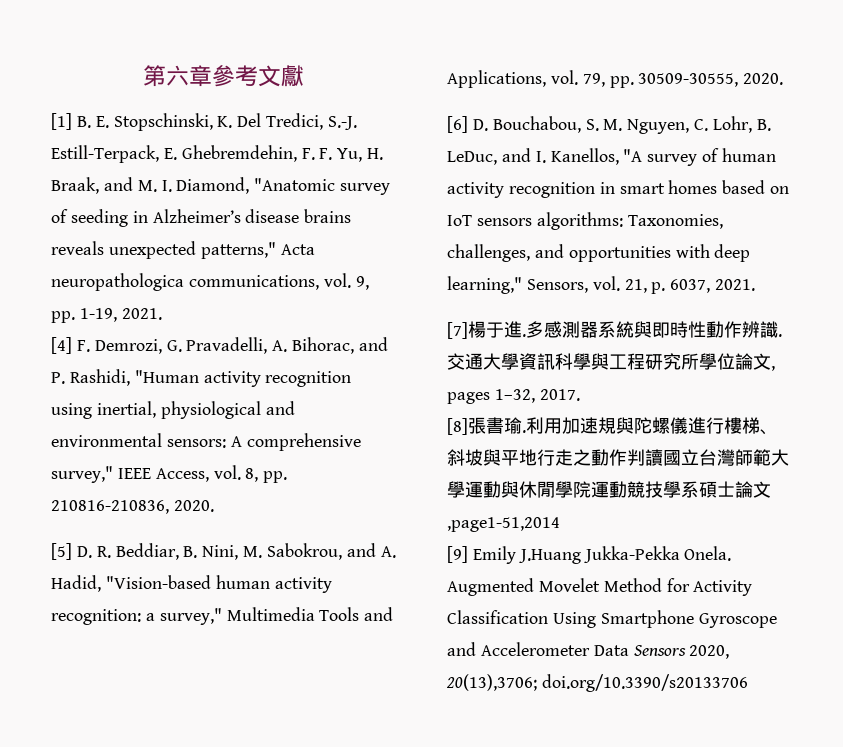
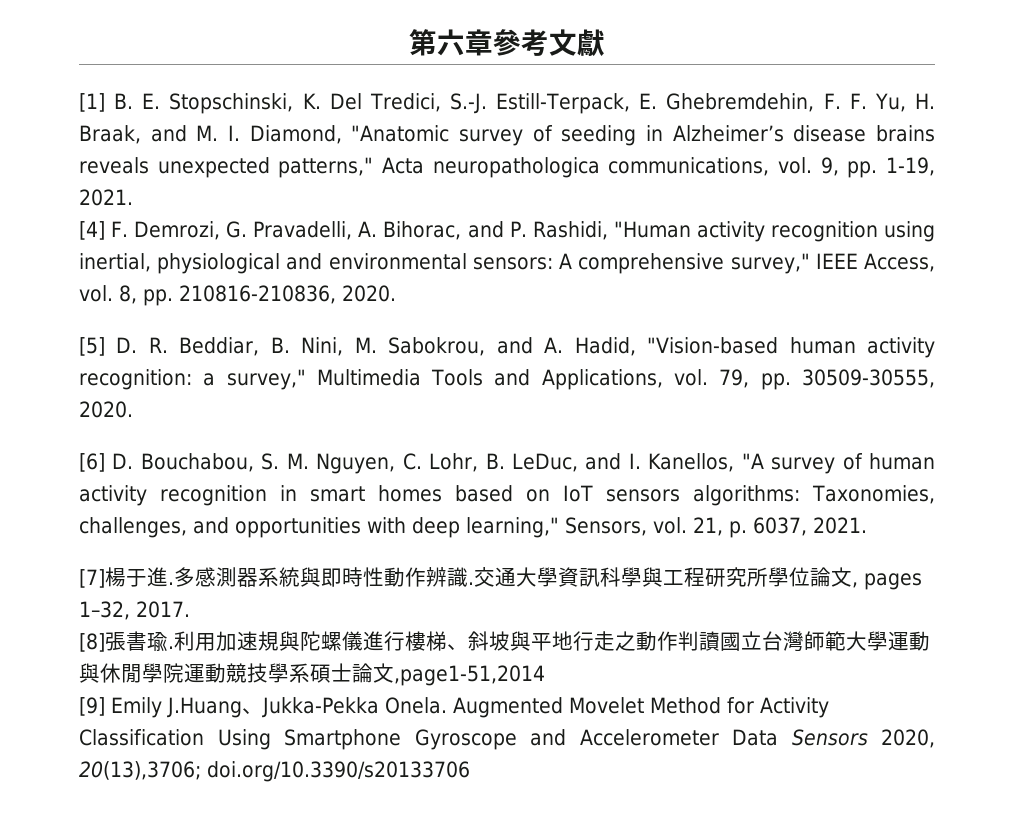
(581, 556) none -> [242,708,263,714] 、

